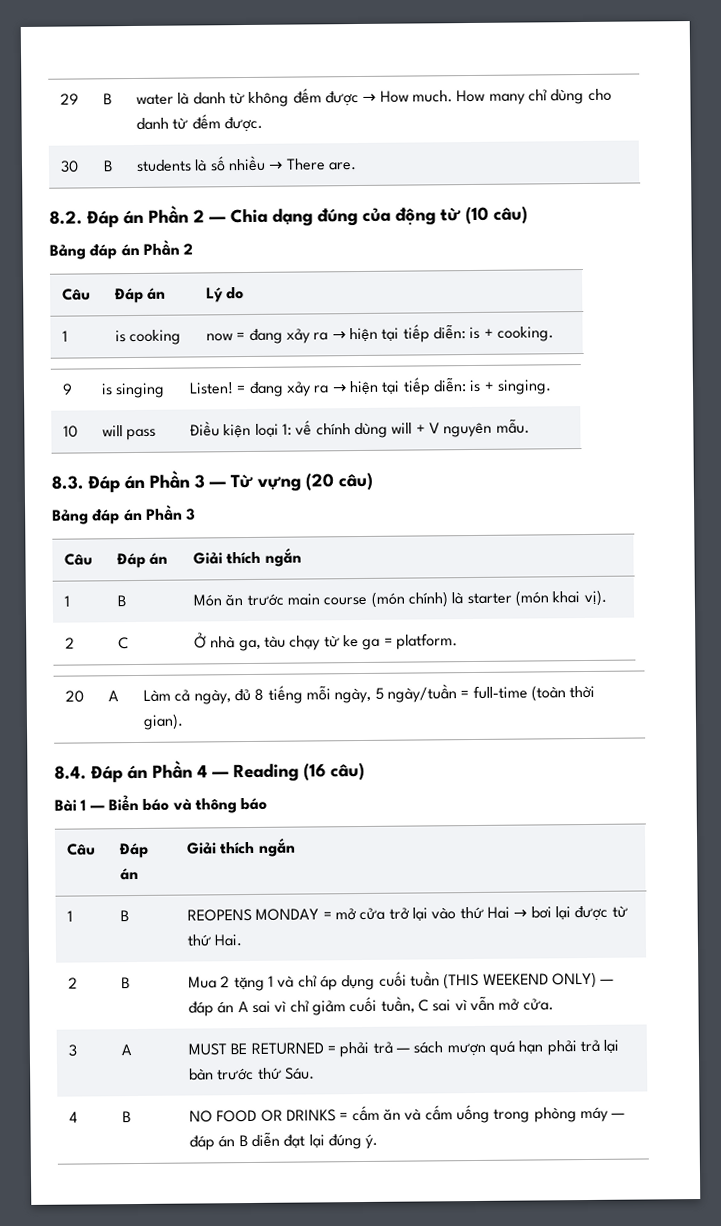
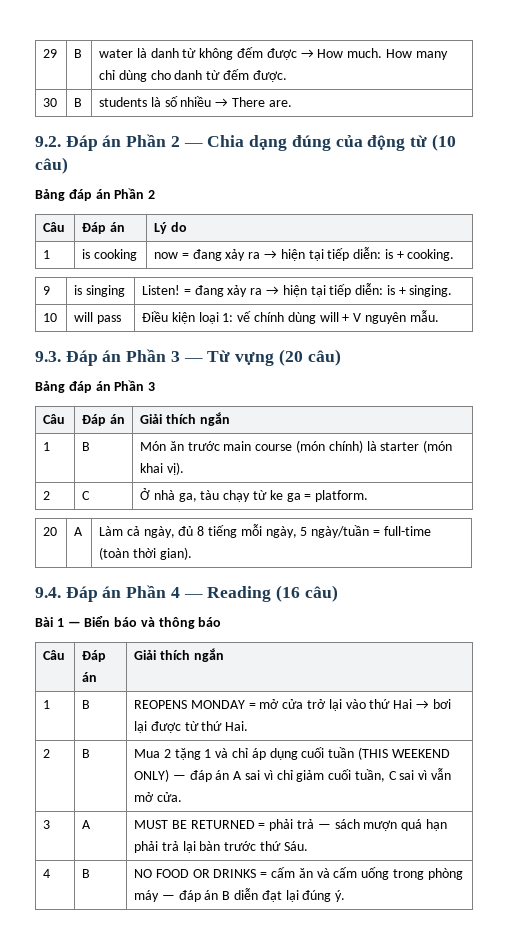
[49,210,83,225] 8.2. -> [35,136,61,147] 9.2.
[51,475,84,490] 8.3. -> [35,351,61,362] 9.3.
[54,765,87,780] 8.4. -> [35,587,61,598] 9.4.

